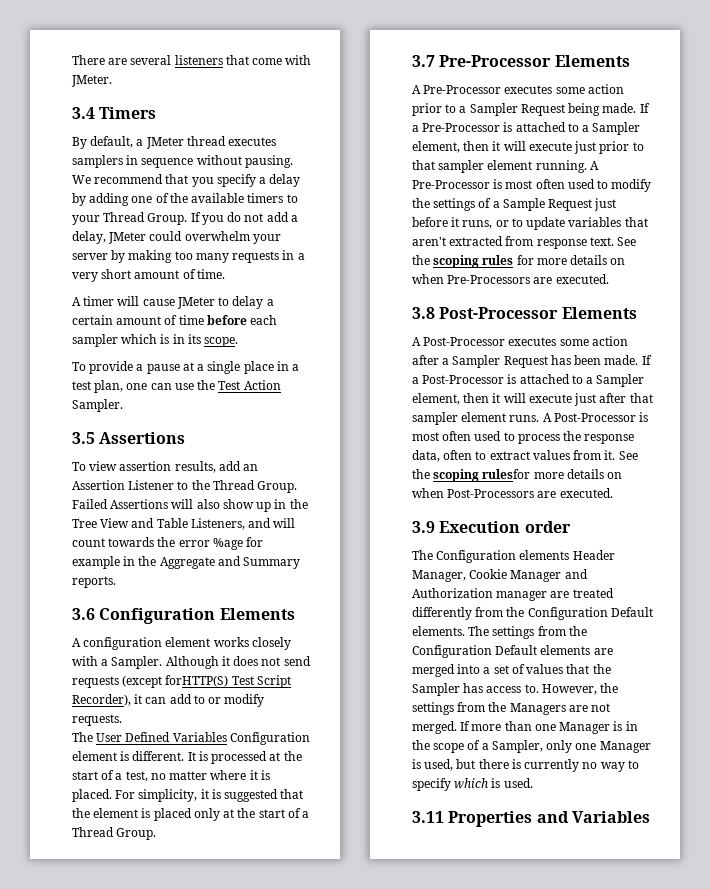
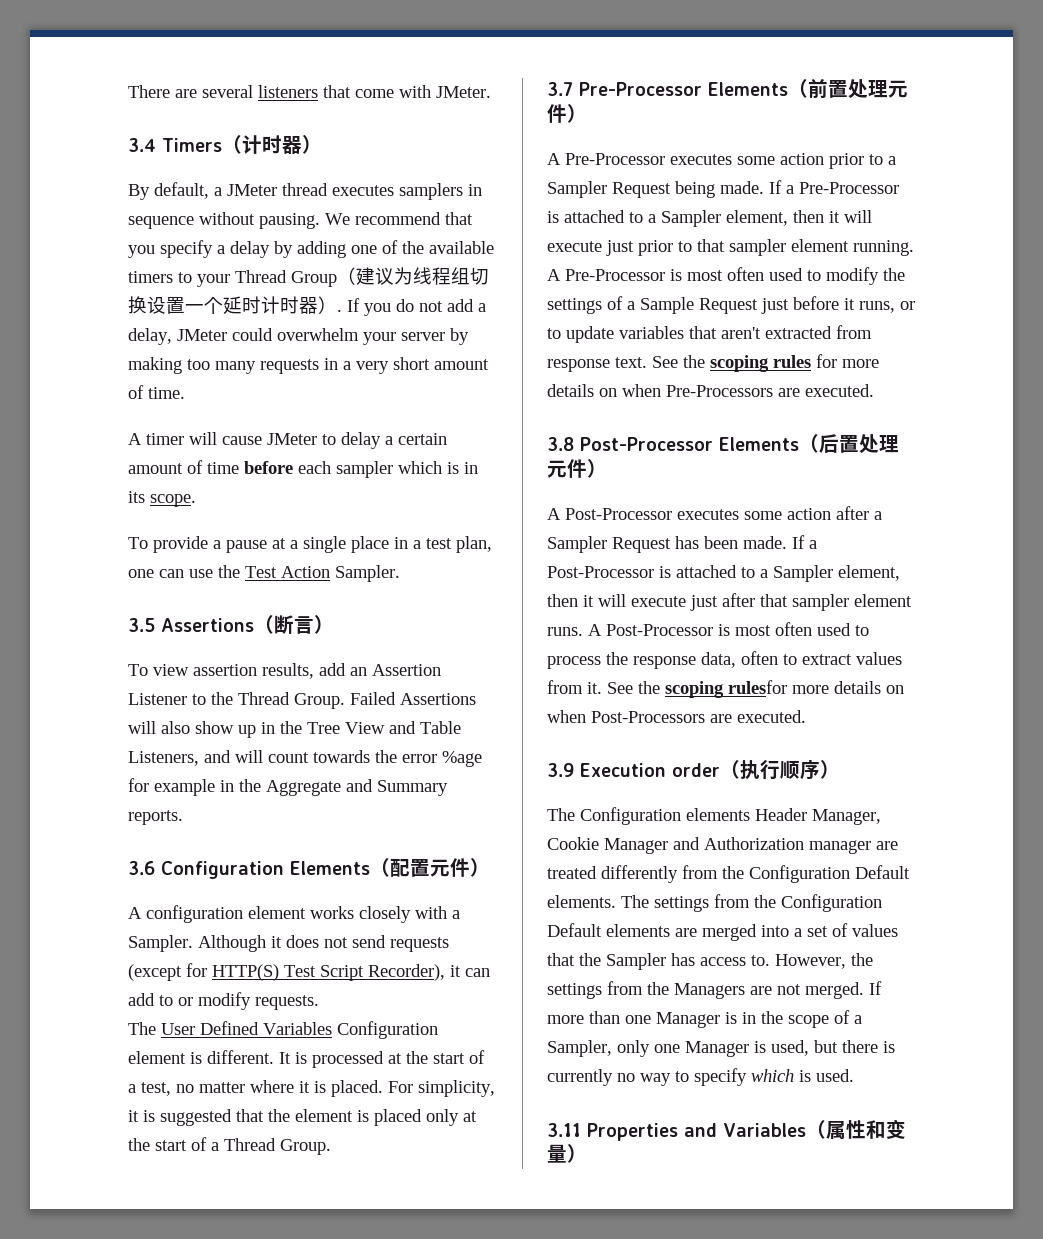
(157, 113) none -> [222,135,322,154] （计时器）
[147,213,188,225] Group. -> [291,267,489,287] [128,296,342,314] Group（建议为线程组切换设置一个延时计时器）.
(186, 438) none -> [254,615,334,634] （断言）
(295, 614) none -> [370,858,490,877] （配置元件）
[165,675,229,687] forHTTP(S) -> [186,963,279,981] for HTTP(S)
(630, 61) none -> [788,79,908,99] [547,104,587,123] （前置处理元件）
(637, 313) none -> [799,434,899,453] [547,459,607,478] （后置处理元件）
(571, 527) none -> [720,760,840,780] （执行顺序）
(650, 817) none -> [805,1119,906,1139] [547,1144,587,1163] （属性和变量）

